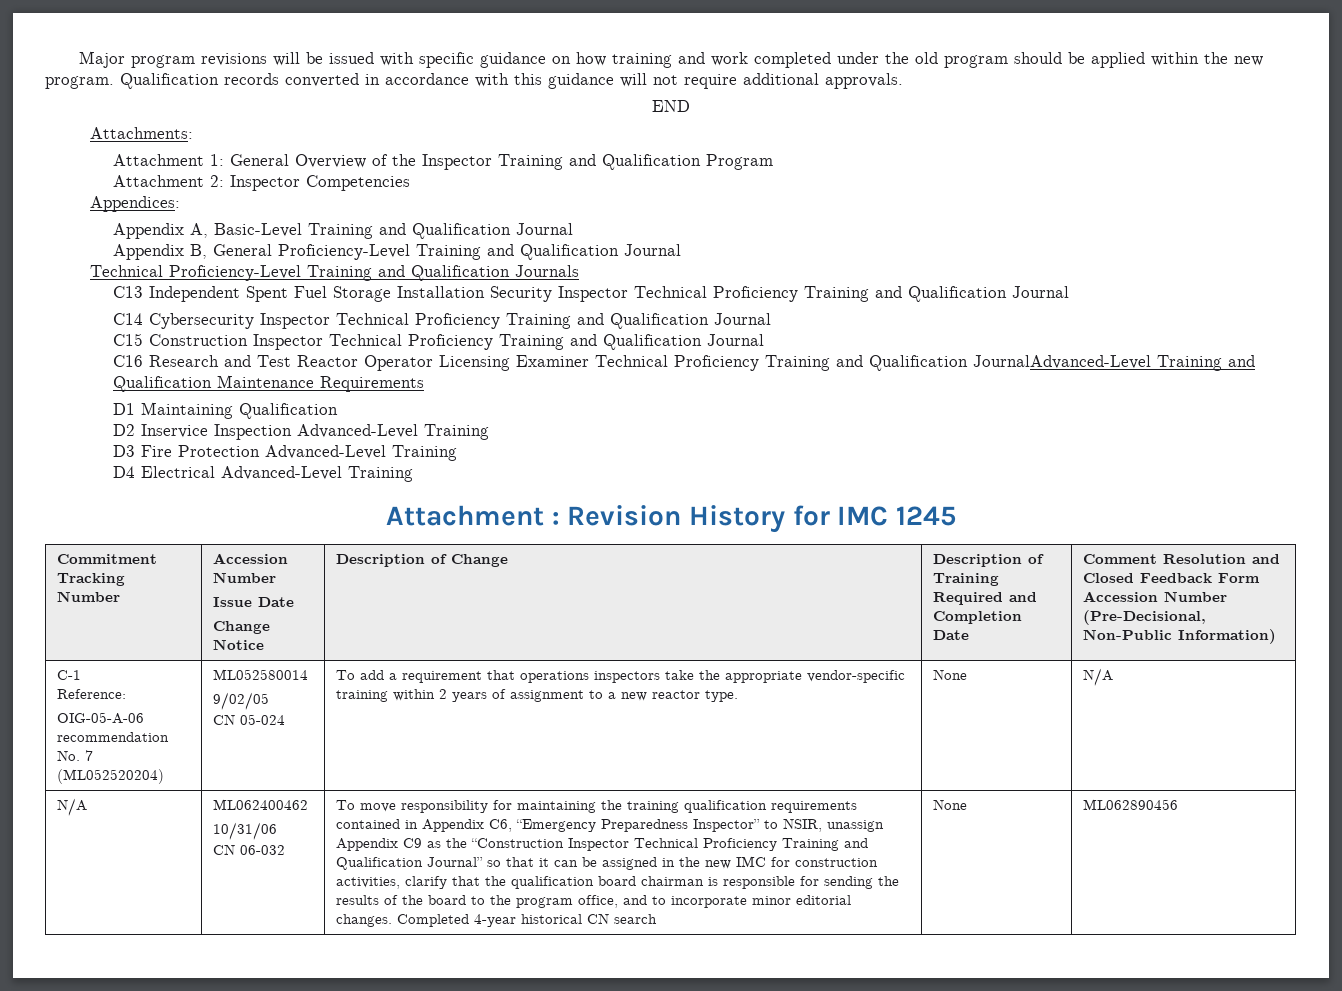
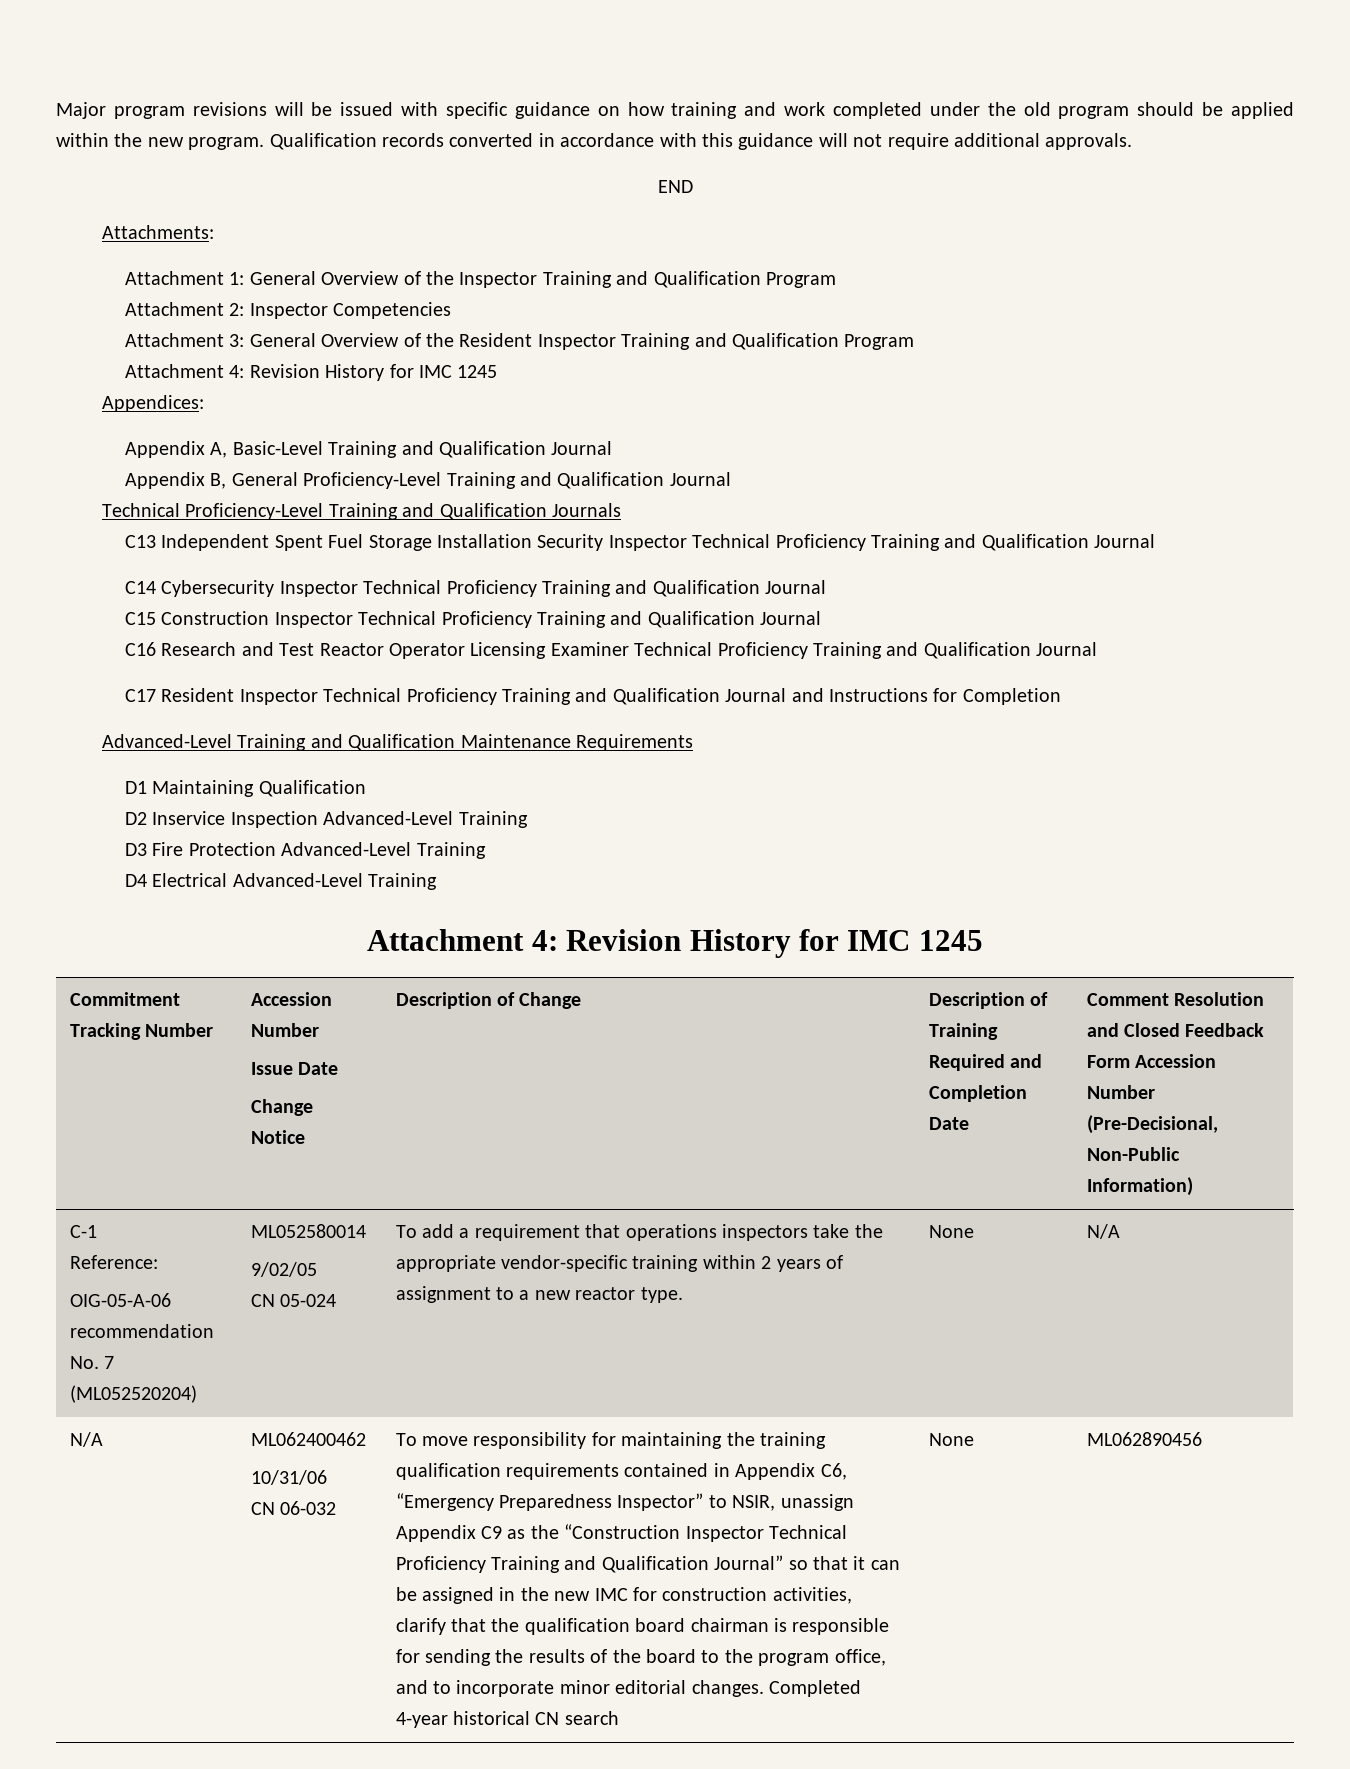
(410, 183) none -> [125,333,915,350] [125,364,498,381] // Attachment 3: General Overview of the Resident Inspector Training and Qualification Program // Attachment 4: Revision History for IMC 1245
[972,355,1151,369] JournalAdvanced-Level -> [1036,642,1098,656] [125,688,1061,705] [102,734,233,748] Journal // C17 Resident Inspector Technical Proficiency Training and Qualification Journal and Instructions for Completion // Advanced-Level
[551,512,560,525] : -> [531,930,558,951] 4:

